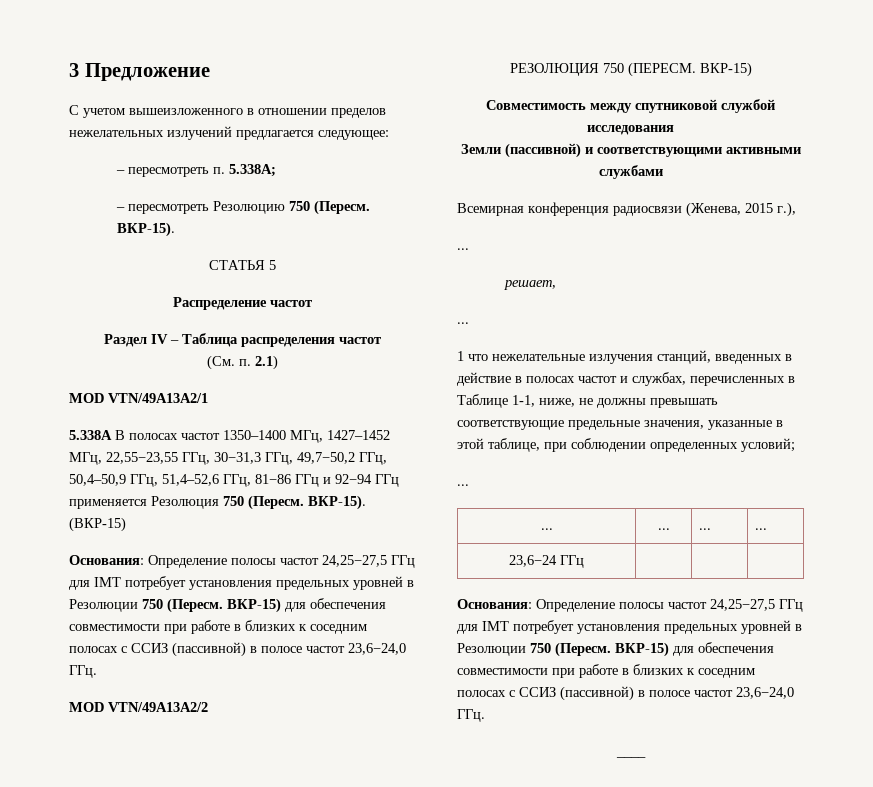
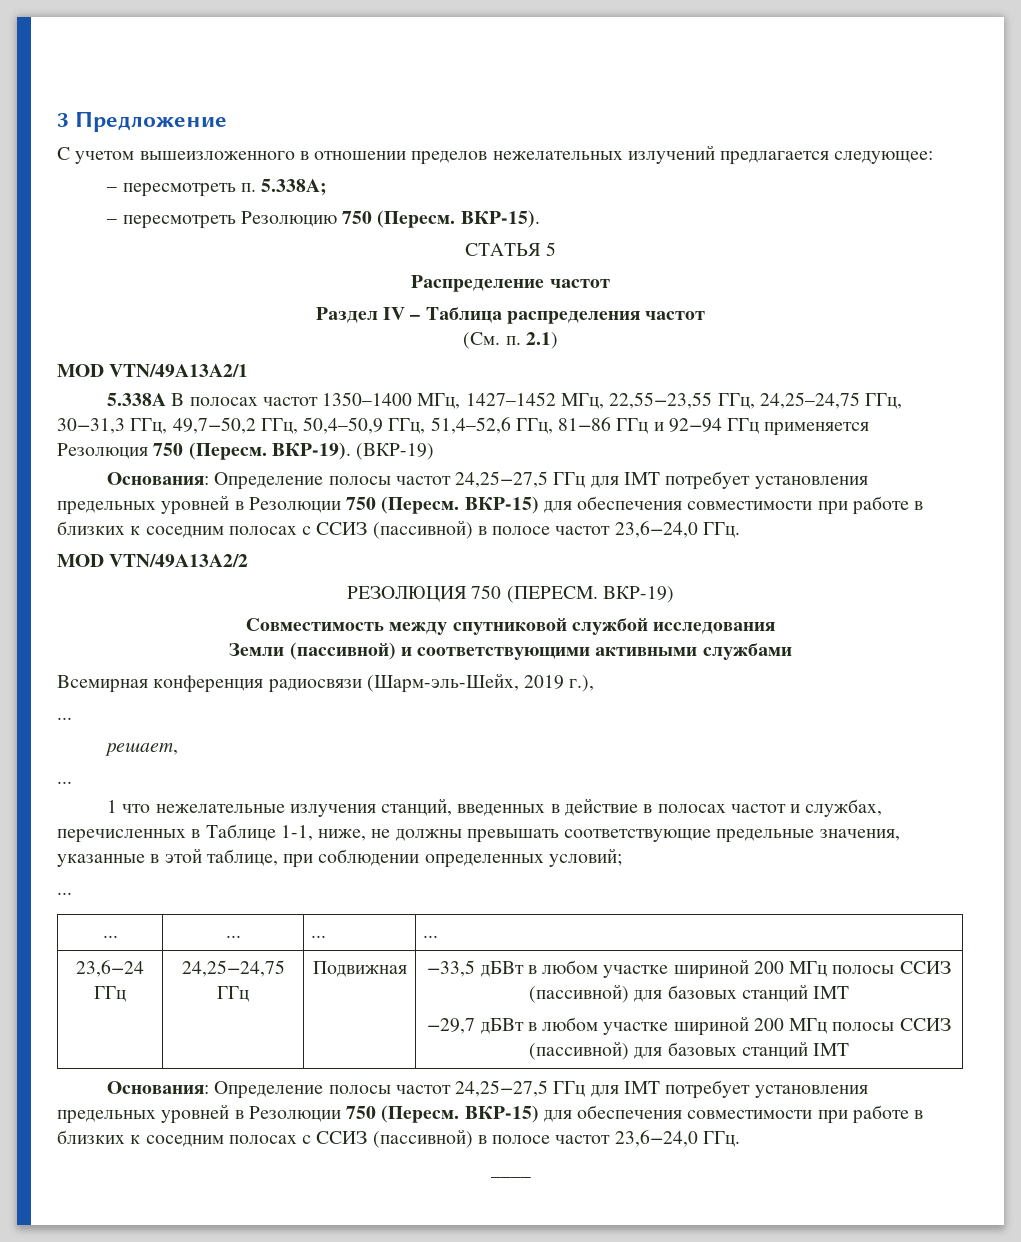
(210, 458) none -> [759,392,903,409] 24,25–24,75 ГГц,
[308,495,366,510] [69,517,126,532] ВКР-15). (ВКР-15) -> [271,442,435,460] ВКР-19). (ВКР-19)
[699,62,752,77] ВКР-15) -> [602,586,674,603] ВКР-19)
[686,202,773,217] (Женева, 2015 -> [366,673,565,693] (Шарм-эль-Шейх, 2019
(584, 561) | | -> [181,960,285,977] [217,986,249,1002] [312,961,407,977] [427,959,951,979] [528,984,850,1003] [427,1016,951,1036] [528,1041,850,1060] 24,25−24,75 ГГц | Подвижная | −33,5 дБВт в любом участке шириной 200 МГц полосы ССИЗ (пассивной) для базовых станций IMT // −29,7 дБВт в любом участке шириной 200 МГц полосы ССИЗ (пассивной) для базовых станций IMT

